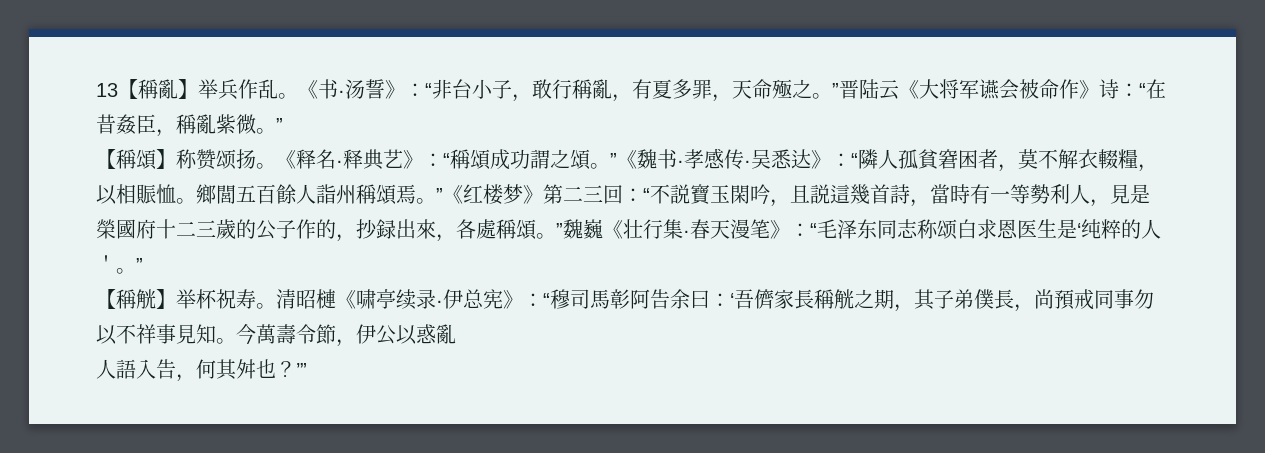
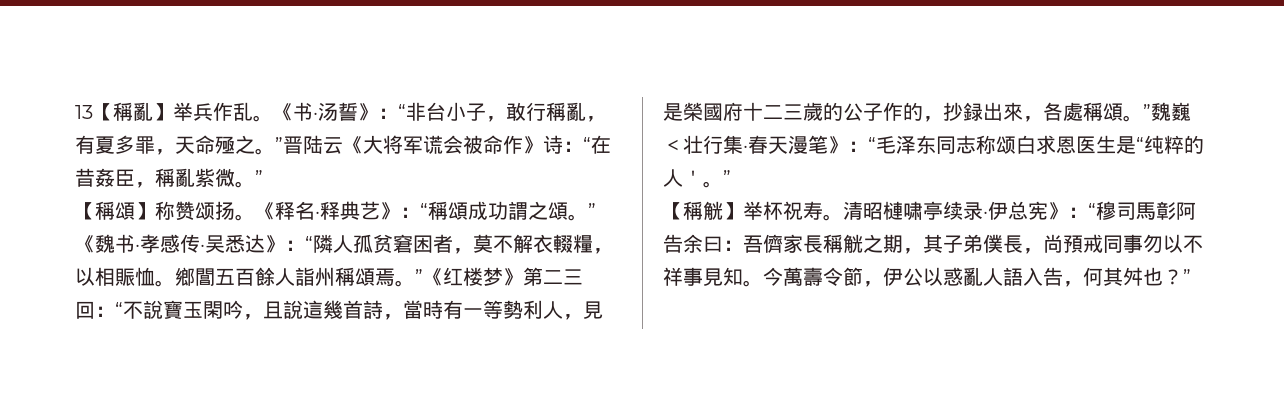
[979,79,1000,100] 䜩 -> [423,135,443,154] 谎
[918,149,940,170] 貧 -> [373,234,393,253] 贫
[216,185,236,204] 閭 -> [195,268,215,286] 閶
[670,184,690,204] 説 -> [143,300,163,319] 說
[810,184,830,204] 説 -> [283,300,303,319] 說
[603,220,623,239] 《 -> [663,139,683,152] ＜
[1077,223,1081,237] ‘ -> [1136,137,1144,152] “
[336,290,356,309] 《 -> (903, 210) none
[730,293,734,307] ‘ -> (743, 245) none
(456, 334) // -> (983, 276) none
[296,363,307,377] ’” -> [1183,269,1191,284] ”

